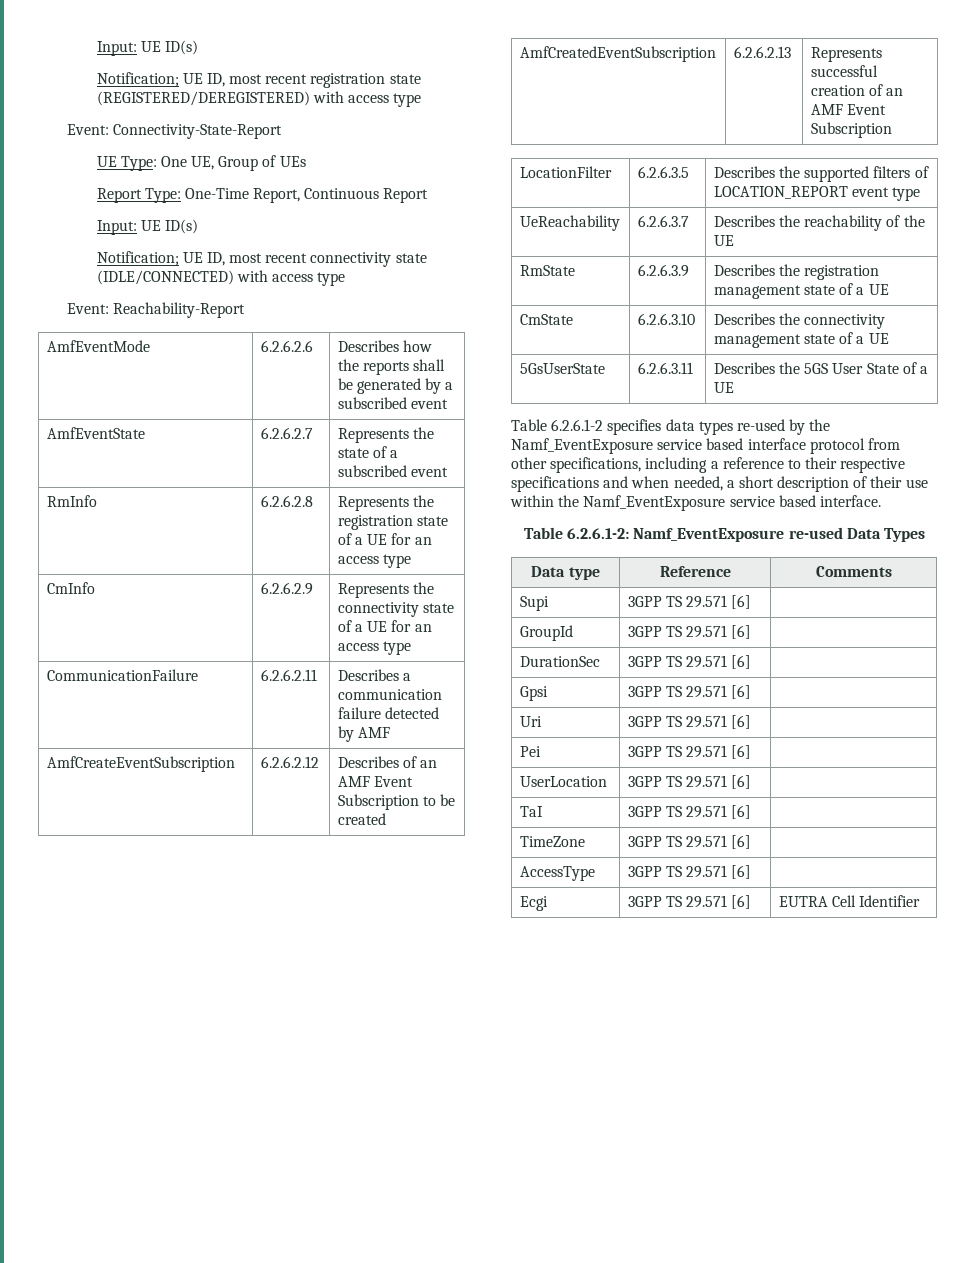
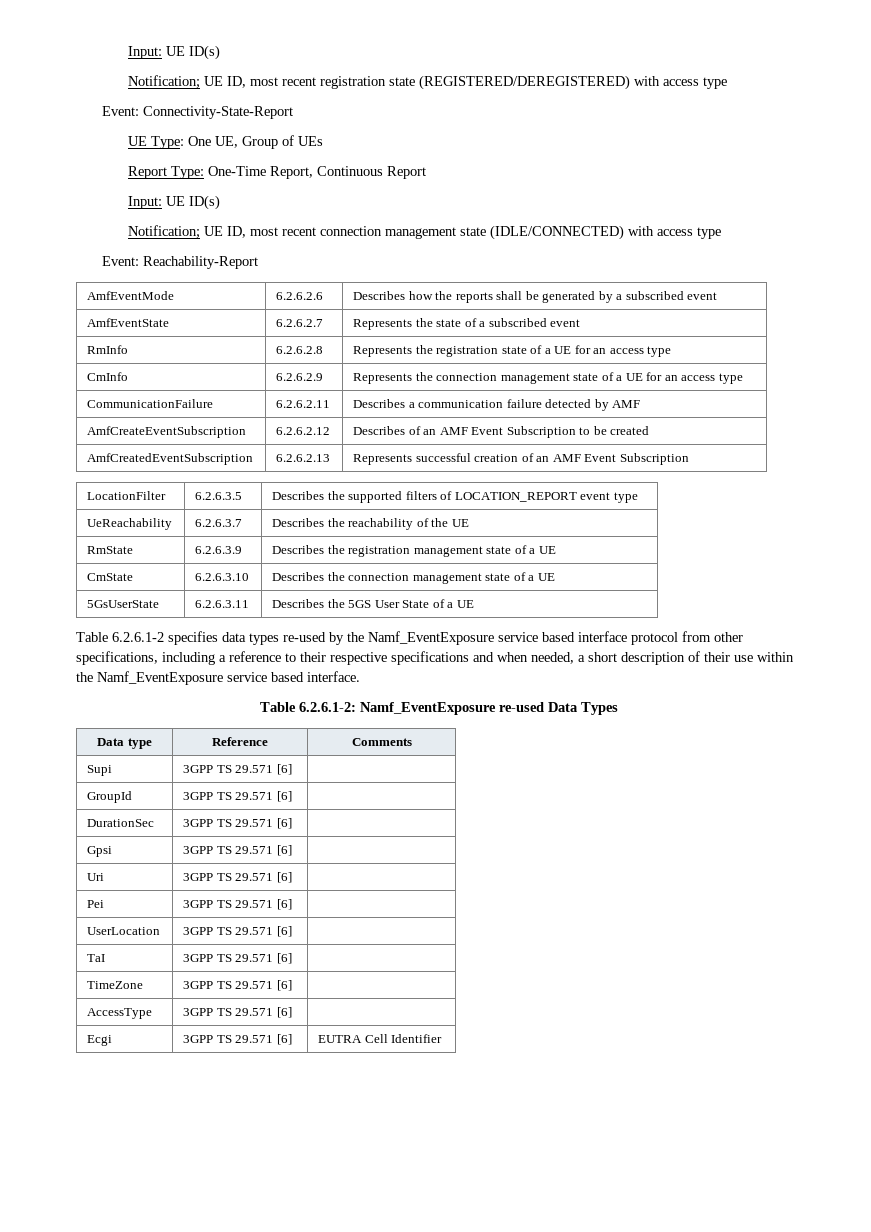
[310,252,392,267] connectivity -> [319,226,456,239] connection management
[337,602,419,617] connectivity -> [436,373,570,384] connection management
[804,314,886,329] connectivity -> [348,573,410,581] connection

